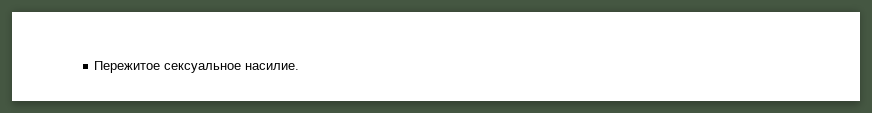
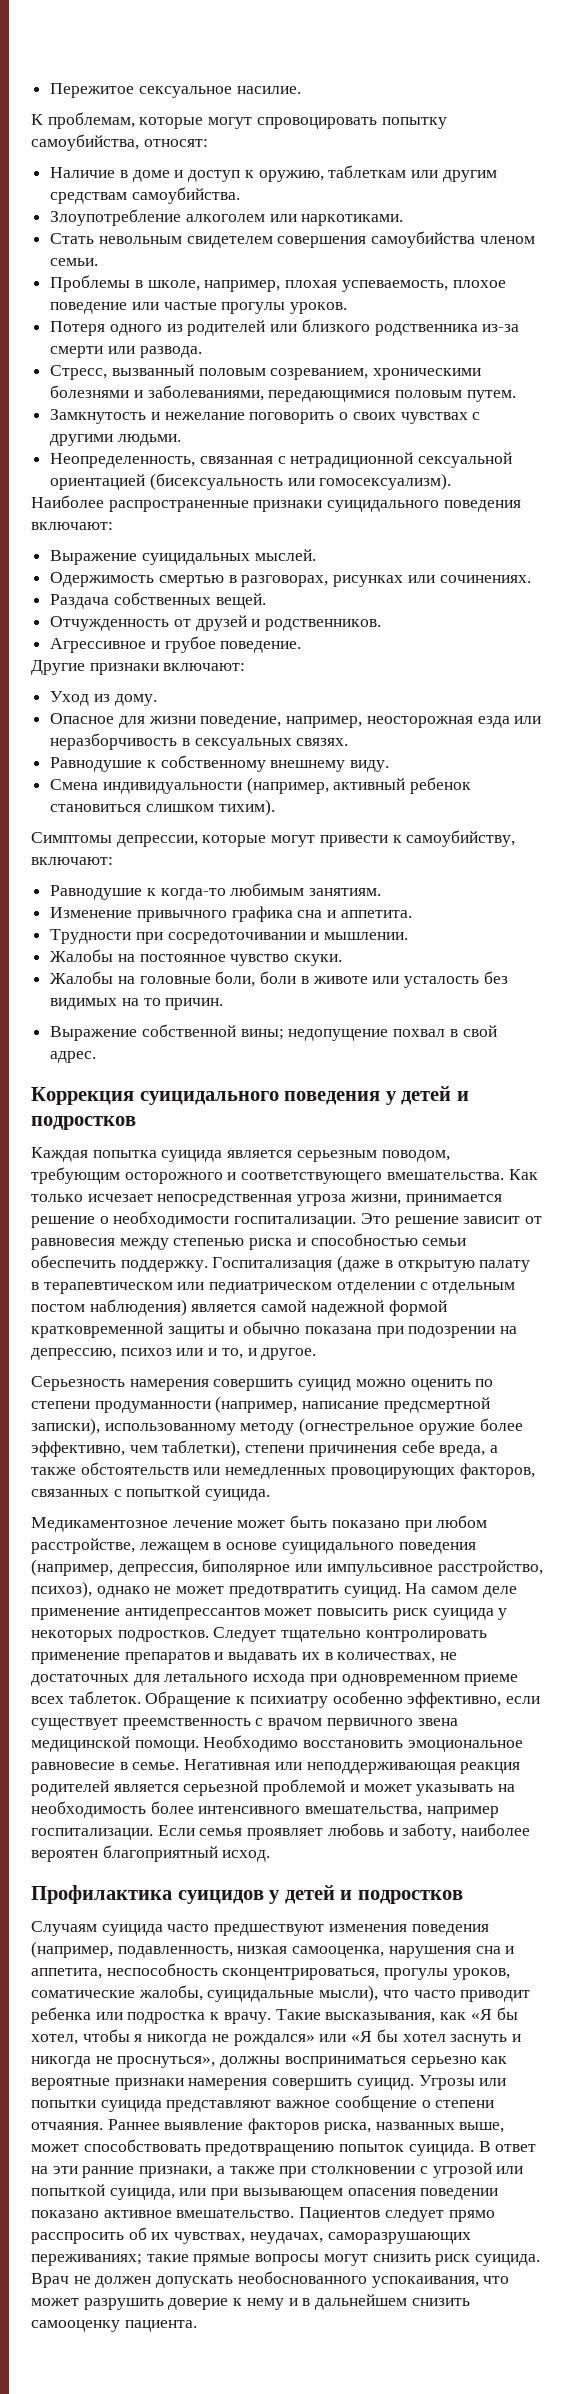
(300, 66) none -> [31,112,447,129] [31,134,208,151] [50,165,497,182] [50,187,240,204] [50,209,404,226] [50,231,535,248] [50,258,99,266] [50,275,506,292] [50,302,348,314] [50,319,520,336] [50,346,202,358] [50,364,482,380] [50,385,516,402] [50,409,481,424] [50,434,181,446] [50,452,513,468] [50,473,452,490] [31,495,521,512] [31,522,113,530] [50,549,316,565] [50,572,531,587] [50,592,266,609] [50,615,382,631] [50,636,302,653] [31,660,246,675] [50,691,157,706] [50,713,542,728] [50,733,349,750] [50,755,390,772] [50,777,472,794] [50,799,275,816] [31,830,516,847] [31,857,113,865] [50,883,382,900] [50,906,412,922] [50,929,409,944] [50,949,343,966] [50,971,508,988] [50,998,224,1010] [50,1024,497,1041] [50,1051,97,1063] [31,1086,469,1105] [31,1116,136,1130] [31,1147,450,1162] [31,1167,538,1184] [31,1194,502,1206] [31,1211,543,1228] [31,1233,467,1250] [31,1255,531,1272] [31,1282,516,1294] [31,1299,447,1316] [31,1321,518,1338] [31,1348,317,1360] [31,1376,494,1391] [31,1396,490,1413] [31,1418,523,1435] [31,1440,499,1457] [31,1462,535,1479] [31,1485,271,1501] [31,1515,488,1532] [31,1538,476,1554] [31,1559,543,1576] [31,1581,517,1598] [31,1608,508,1620] [31,1627,487,1642] [31,1652,458,1664] [31,1674,519,1686] [31,1691,541,1708] [31,1718,458,1730] [31,1735,523,1752] [31,1759,521,1774] [31,1779,516,1796] [31,1801,499,1818] [31,1823,531,1840] [31,1845,271,1862] [31,1885,463,1904] [31,1921,489,1936] [31,1941,515,1958] [31,1963,510,1980] [31,1985,531,2002] [31,2007,518,2024] [31,2029,521,2046] [31,2056,508,2068] [31,2075,507,2090] [31,2095,495,2112] [31,2118,505,2134] [31,2139,537,2156] [31,2162,524,2178] [31,2184,499,2200] [31,2207,495,2222] [31,2227,471,2244] [31,2254,541,2266] [31,2271,510,2288] [31,2294,470,2310] [31,2320,197,2332] // К проблемам, которые могут спровоцировать попытку самоубийства, относят: // Наличие в доме и доступ к оружию, таблеткам или другим средствам самоубийства. // Злоупотребление алкоголем или наркотиками. // Стать невольным свидетелем совершения самоубийства членом семьи. // Проблемы в школе, например, плохая успеваемость, плохое поведение или частые прогулы уроков. // Потеря одного из родителей или близкого родственника из-за смерти или развода. // Стресс, вызванный половым созреванием, хроническими болезнями и заболеваниями, передающимися половым путем. // Замкнутость и нежелание поговорить о своих чувствах с другими людьми. // Неопределенность, связанная с нетрадиционной сексуальной ориентацией (бисексуальность или гомосексуализм). // Наиболее распространенные признаки суицидального поведения включают: // Выражение суицидальных мыслей. // Одержимость смертью в разговорах, рисунках или сочинениях. // Раздача собственных вещей. // Отчужденность от друзей и родственников. // Агрессивное и грубое поведение. // Другие признаки включают: // Уход из дому. // Опасное для жизни поведение, например, неосторожная езда или неразборчивость в сексуальных связях. // Равнодушие к собственному внешнему виду. // Смена индивидуальности (например, активный ребенок становиться слишком тихим). // Симптомы депрессии, которые могут привести к самоубийству, включают: // Равнодушие к когда-то любимым занятиям. // Изменение привычного графика сна и аппетита. // Трудности при сосредоточивании и мышлении. // Жалобы на постоянное чувство скуки. // Жалобы на головные боли, боли в животе или усталость без видимых на то причин. // Выражение собственной вины; недопущение похвал в свой адрес. // Коррекция суицидального поведения у детей и подростков // Каждая попытка суицида является серьезным поводом, требующим осторожного и соответствующего вмешательства. Как только исчезает непосредственная угроза жизни, принимается решение о необходимости госпитализации. Это решение зависит от равновесия между степенью риска и способностью семьи обеспечить поддержку. Госпитализация (даже в открытую палату в терапевтическом или педиатрическом отделении с отдельным постом наблюдения) является самой надежной формой кратковременной защиты и обычно показана при подозрении на депрессию, психоз или и то, и другое. // Серьезность намерения совершить суицид можно оценить по степени продуманности (например, написание предсмертной записки), использованному методу (огнестрельное оружие более эффективно, чем таблетки), степени причинения себе вреда, а также обстоятельств или немедленных провоцирующих факторов, связанных с попыткой суицида. // Медикаментозное лечение может быть показано при любом расстройстве, лежащем в основе суицидального поведения (например, депрессия, биполярное или импульсивное расстройство, психоз), однако не может предотвратить суицид. На самом деле применение антидепрессантов может повысить риск суицида у некоторых подростков. Следует тщательно контролировать применение препаратов и выдавать их в количествах, не достаточных для летального исхода при одновременном приеме всех таблеток. Обращение к психиатру особенно эффективно, если существует преемственность с врачом первичного звена медицинской помощи. Необходимо восстановить эмоциональное равновесие в семье. Негативная или неподдерживающая реакция родителей является серьезной проблемой и может указывать на необходимость более интенсивного вмешательства, например госпитализации. Если семья проявляет любовь и заботу, наиболее вероятен благоприятный исход. // Профилактика суицидов у детей и подростков // Случаям суицида часто предшествуют изменения поведения (например, подавленность, низкая самооценка, нарушения сна и аппетита, неспособность сконцентрироваться, прогулы уроков, соматические жалобы, суицидальные мысли), что часто приводит ребенка или подростка к врачу. Такие высказывания, как «Я бы хотел, чтобы я никогда не рождался» или «Я бы хотел заснуть и никогда не проснуться», должны восприниматься серьезно как вероятные признаки намерения совершить суицид. Угрозы или попытки суицида представляют важное сообщение о степени отчаяния. Раннее выявление факторов риска, названных выше, может способствовать предотвращению попыток суицида. В ответ на эти ранние признаки, а также при столкновении с угрозой или попыткой суицида, или при вызывающем опасения поведении показано активное вмешательство. Пациентов следует прямо расспросить об их чувствах, неудачах, саморазрушающих переживаниях; такие прямые вопросы могут снизить риск суицида. Врач не должен допускать необоснованного успокаивания, что может разрушить доверие к нему и в дальнейшем снизить самооценку пациента.

